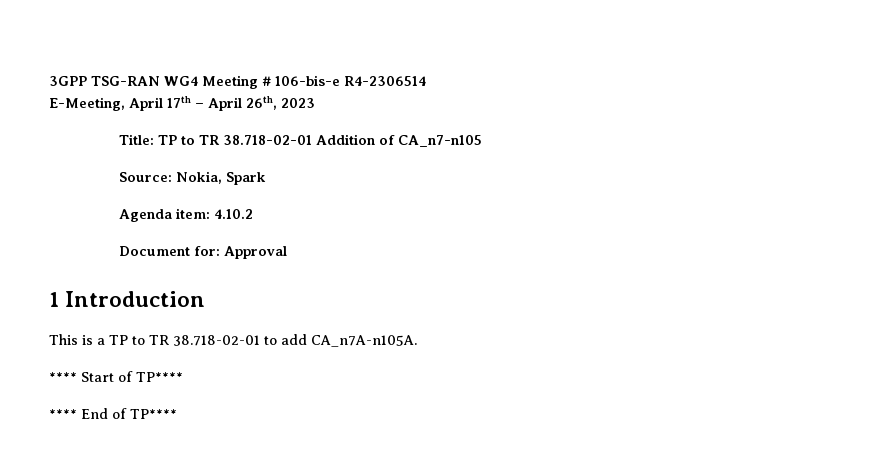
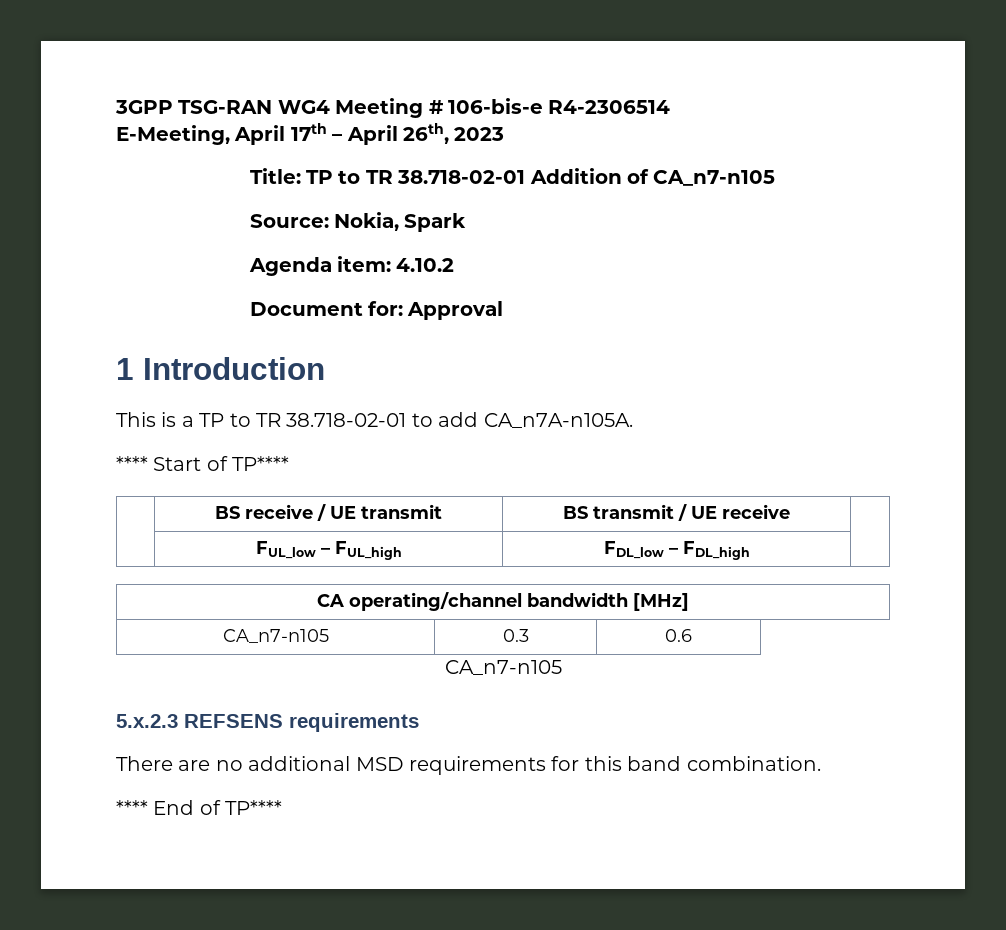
(183, 377) none -> [215,504,442,521] [563,504,790,521] [255,541,402,560] [603,541,750,560] [317,592,689,611] [222,629,329,643] [502,629,529,642] [665,629,692,642] [444,660,562,675] [116,713,419,732] [116,756,821,775] // | BS receive / UE transmit | BS transmit / UE receive | // | FUL_low – FUL_high | FDL_low – FDL_high | // CA operating/channel bandwidth [MHz] // CA_n7-n105 | 0.3 | 0.6 // CA_n7-n105 // 5.x.2.3 REFSENS requirements // There are no additional MSD requirements for this band combination.

